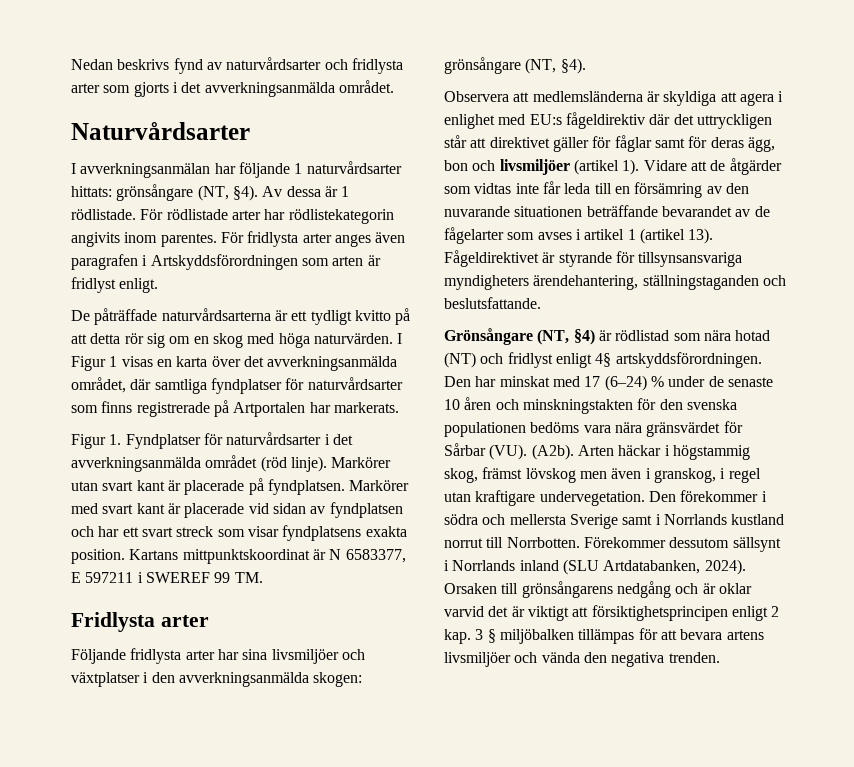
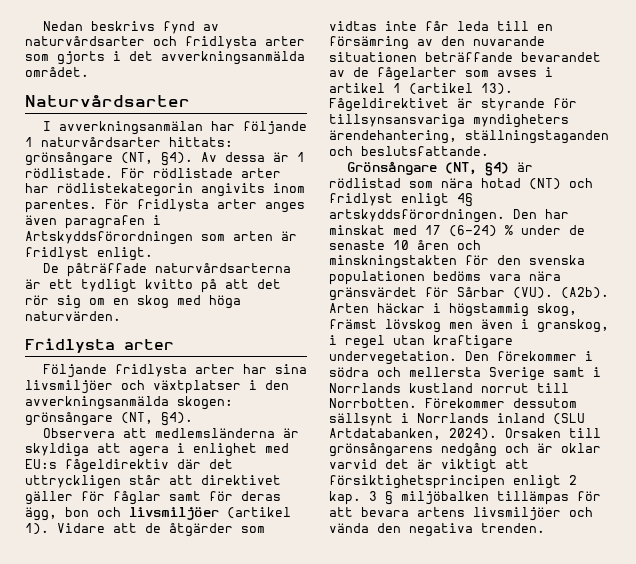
[90,333,121,344] detta -> [257,279,281,289] det
[397,333,403,344] [71,356,398,371] [71,377,403,394] [71,400,399,417] [71,432,353,449] [71,455,392,472] [71,478,410,495] [71,502,403,518] [71,525,407,541] [71,549,406,564] [71,572,263,583] I Figur 1 visas en karta över det avverkningsanmälda området, där samtliga fyndplatser för naturvårdsarter som finns registrerade på Artportalen har markerats. // Figur 1. Fyndplatser för naturvårdsarter i det avverkningsanmälda området (röd linje). Markörer utan svart kant är placerade på fyndplatsen. Markörer med svart kant är placerade vid sidan av fyndplatsen och har ett svart streck som visar fyndplatsens exakta position. Kartans mittpunktskoordinat är N 6583377, E 597211 i SWEREF 99 TM. -> (121, 316) none

